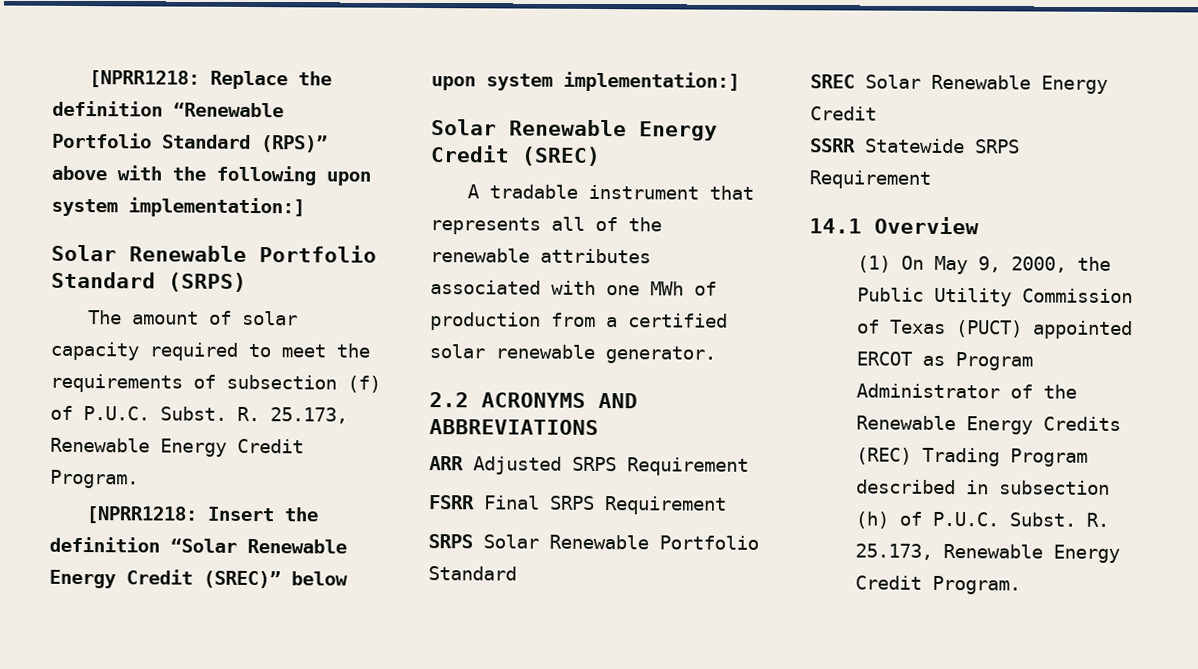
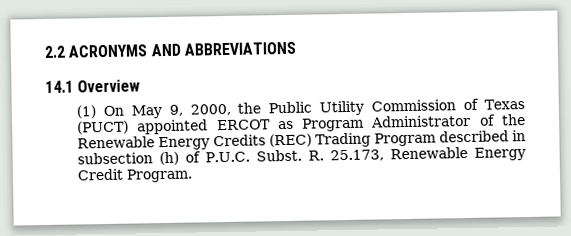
[88,70,332,90] [52,100,284,118] [52,132,328,153] [51,165,371,186] [51,197,305,218] [51,244,377,263] [51,271,247,292] [87,310,298,326] [50,341,370,361] [50,373,381,393] [50,405,348,424] [50,437,304,457] [50,469,139,489] [85,506,318,524] [49,536,347,554] [49,569,348,589] [431,71,740,92] [431,119,718,141] [430,145,601,167] [466,184,754,200] [430,216,662,235] [430,248,651,264] [430,280,717,296] [430,312,728,331] [429,344,716,364] [429,392,638,409] [429,419,599,435] [429,456,749,476] [428,495,727,515] [428,534,759,550] [428,566,517,581] [810,74,1108,94] [810,106,877,121] [810,138,1020,154] [809,170,931,189] [NPRR1218: Replace the definition “Renewable Portfolio Standard (RPS)” above with the following upon system implementation:] // Solar Renewable Portfolio Standard (SRPS) // The amount of solar capacity required to meet the requirements of subsection (f) of P.U.C. Subst. R. 25.173, Renewable Energy Credit Program. // [NPRR1218: Insert the definition “Solar Renewable Energy Credit (SREC)” below upon system implementation:] // Solar Renewable Energy Credit (SREC) // A tradable instrument that represents all of the renewable attributes associated with one MWh of production from a certified solar renewable generator. // 2.2 ACRONYMS AND ABBREVIATIONS // ARR Adjusted SRPS Requirement // FSRR Final SRPS Requirement // SRPS Solar Renewable Portfolio Standard // SREC Solar Renewable Energy Credit // SSRR Statewide SRPS Requirement -> [44,41,296,58] 2.2 ACRONYMS AND ABBREVIATIONS

